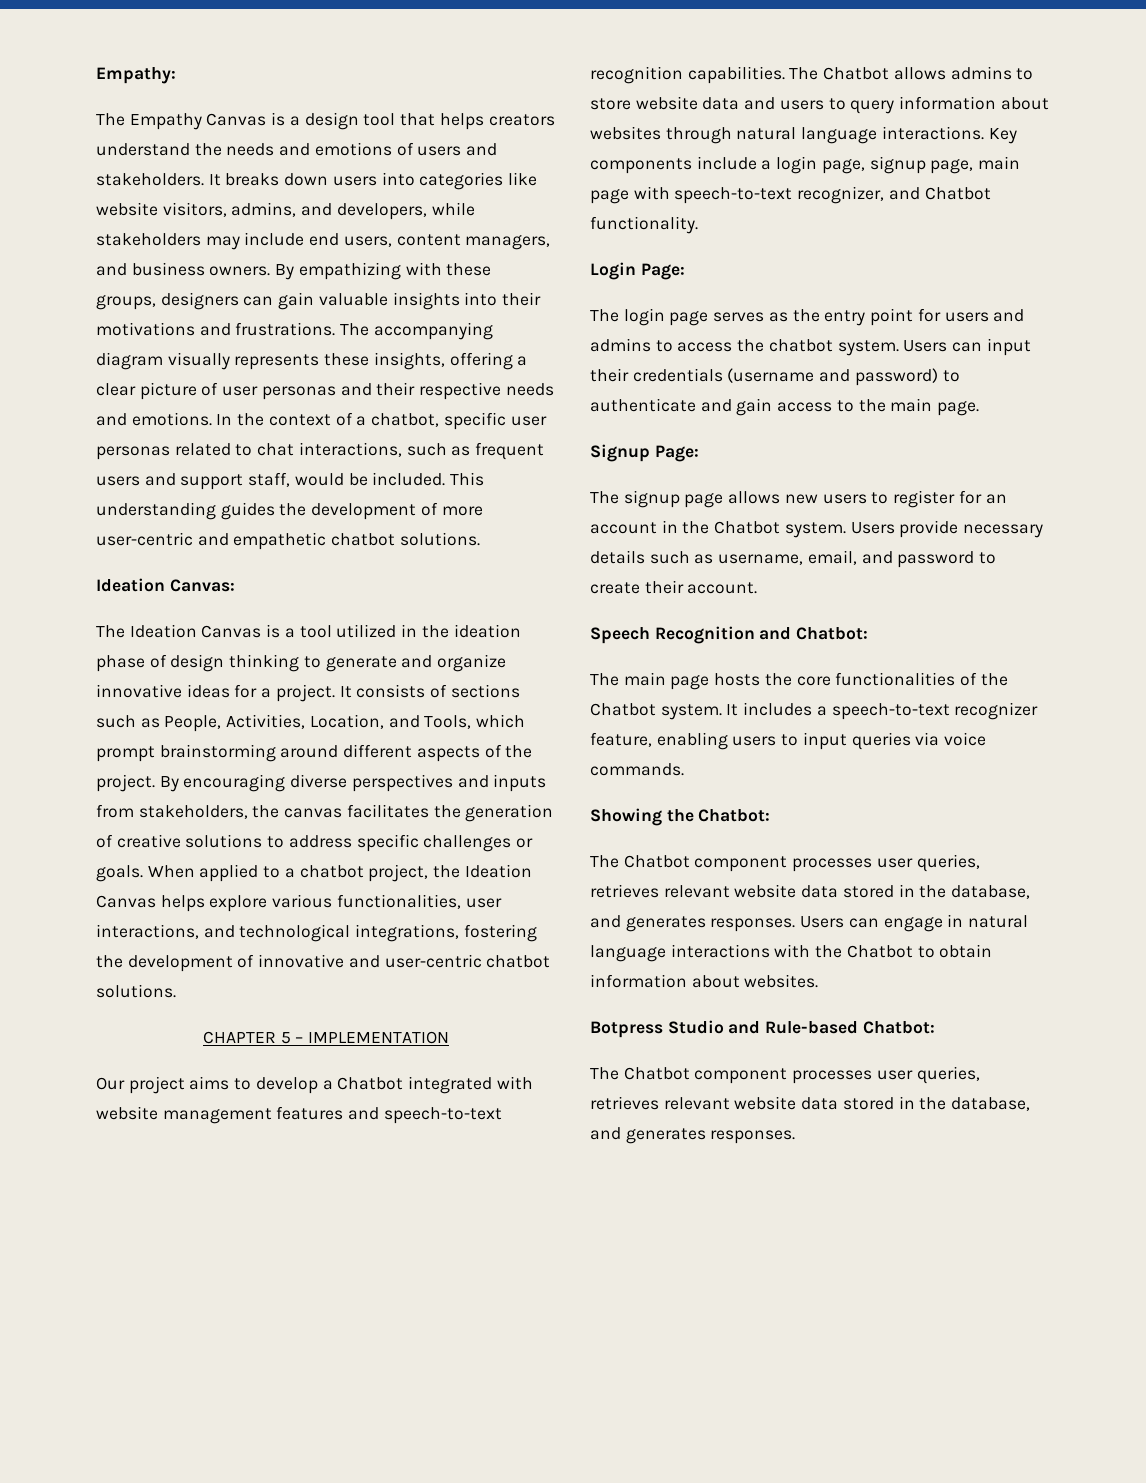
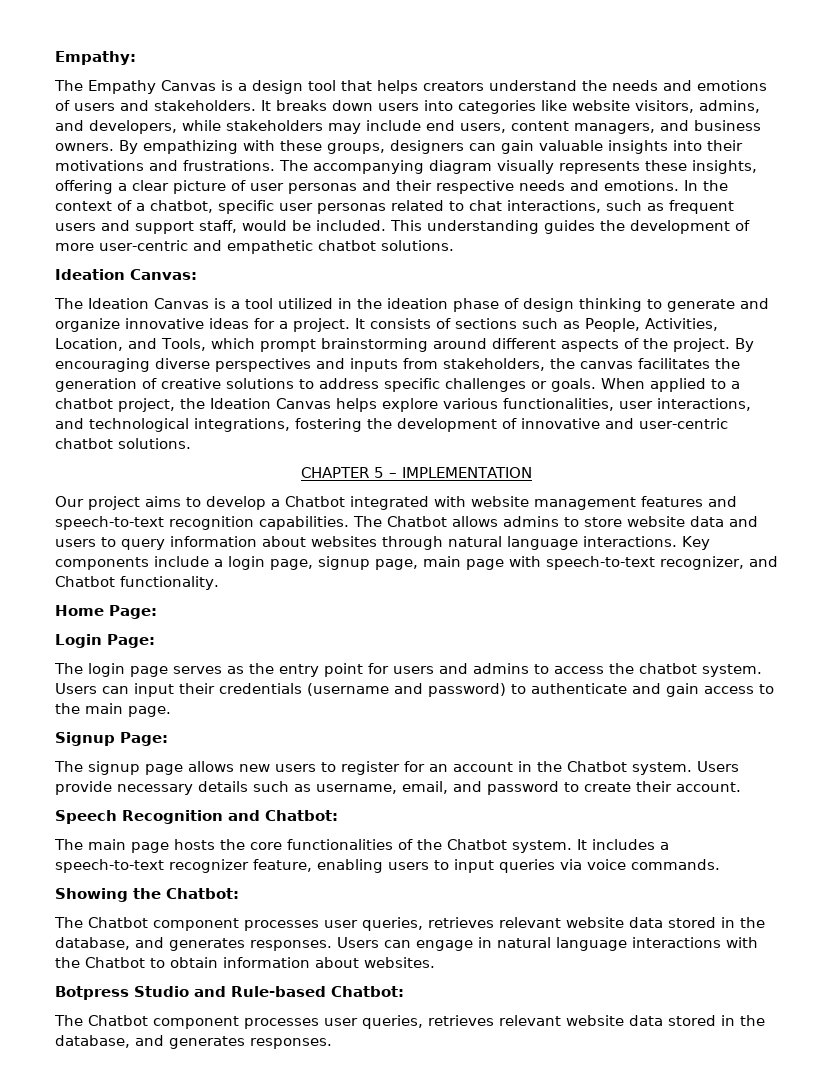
(698, 225) none -> [55,605,157,619] // Home Page:

